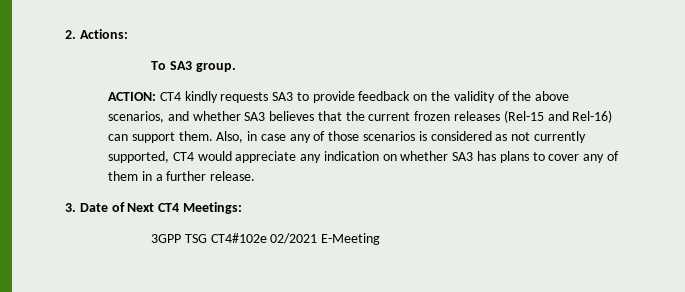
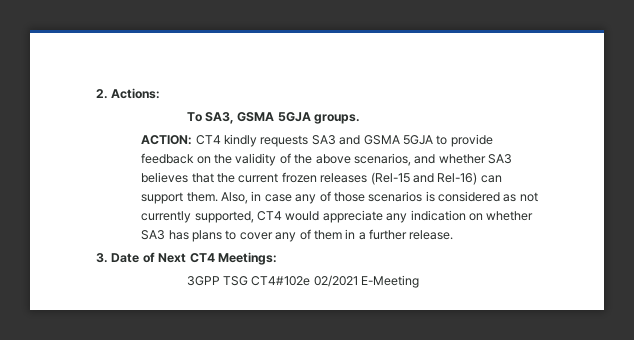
[169,61,236,72] SA3 group. -> [205,112,361,124] SA3, GSMA 5GJA groups.
(294, 96) none -> [339,135,433,145] and GSMA 5GJA

